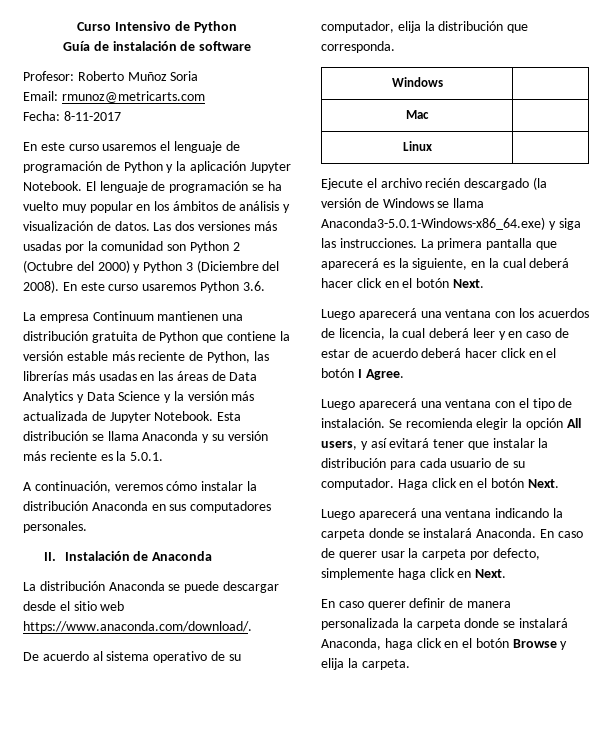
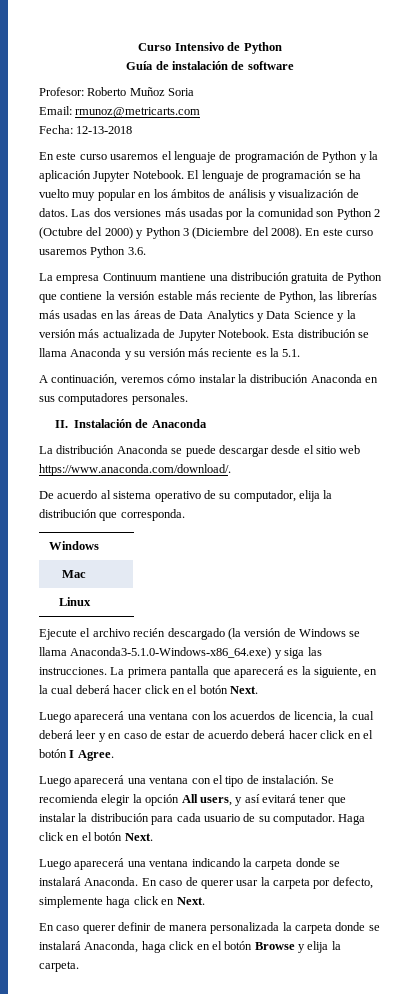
[63,111,121,121] 8-11-2017 -> [76,126,133,134] 12-13-2018
[157,311,219,321] mantienen -> [160,273,207,281] mantiene
[130,452,164,461] 5.0.1. -> [282,349,301,357] 5.1.
[321,217,545,230] Anaconda3-5.0.1-Windows-x86_64.exe) -> [70,647,272,659] Anaconda3-5.1.0-Windows-x86_64.exe)

